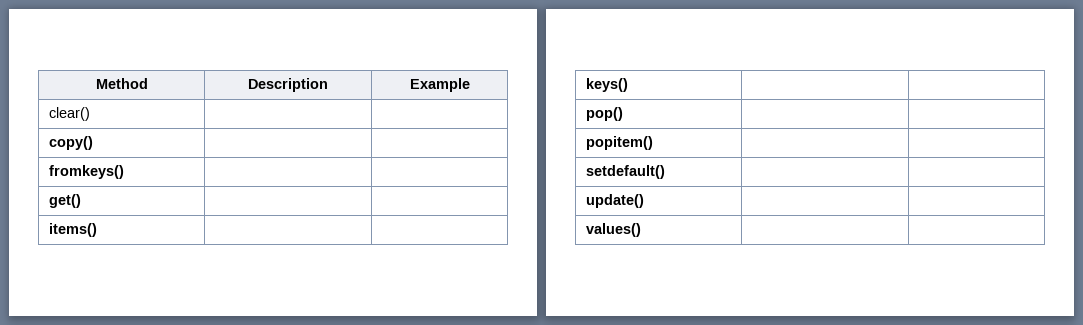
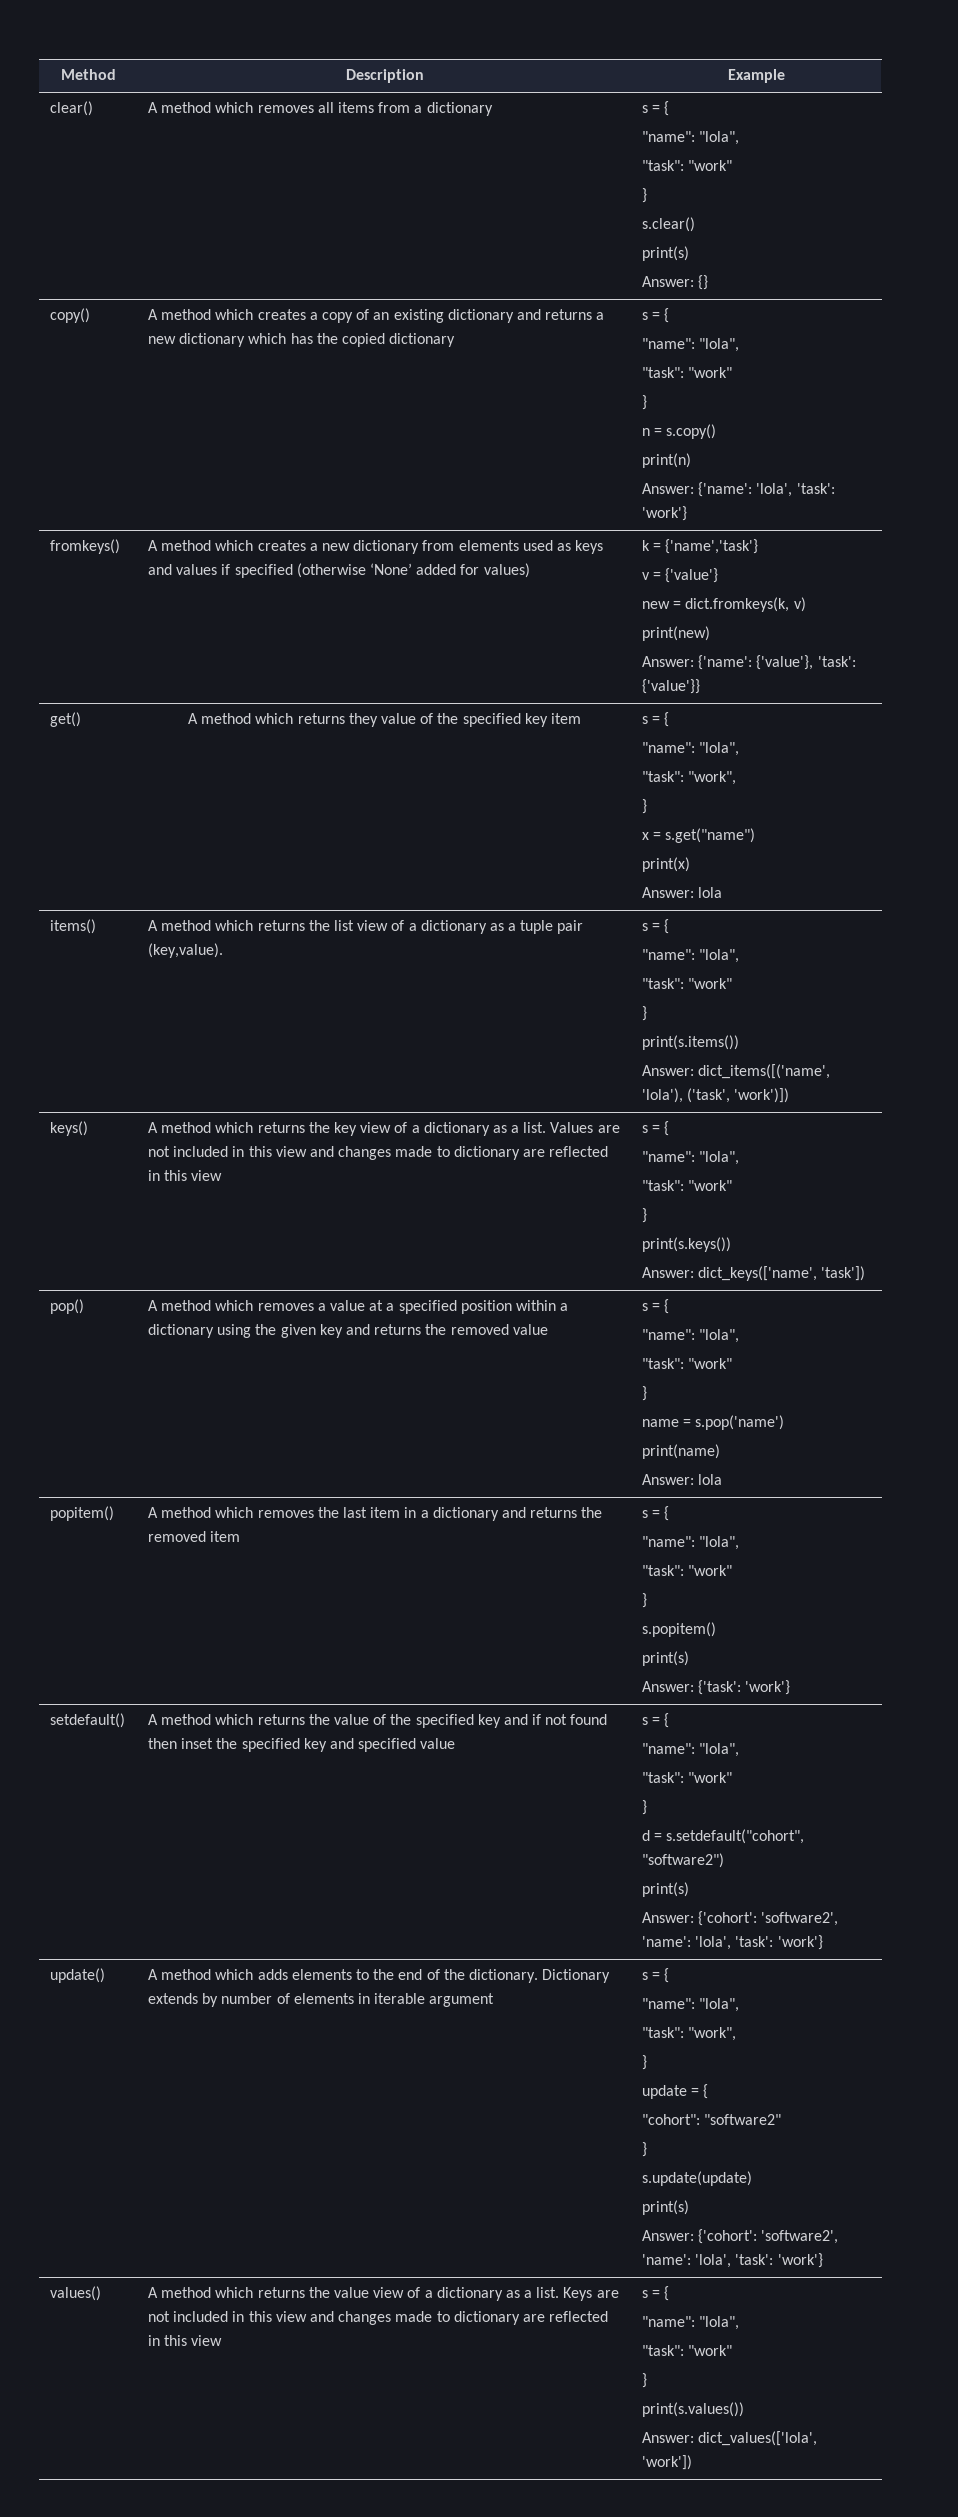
[49,136,94,150] [49,165,125,179] [49,194,82,208] [49,223,98,237] [586,78,629,92] [586,107,624,121] [586,136,654,150] [586,165,666,179] [586,194,645,208] [586,223,642,237] | // copy() | | // fromkeys() | | // get() | | // items() | | // keys() | | // pop() | | // popitem() | | // setdefault() | | // update() | | // values() | | -> [148,102,493,116] [642,101,670,116] [642,131,740,145] [642,160,733,171] [642,188,648,203] [642,217,696,232] [642,246,690,261] [642,275,709,290] [50,308,91,323] [148,309,605,323] [148,333,456,347] [642,308,670,323] [642,338,740,352] [642,367,733,378] [642,395,648,410] [642,424,717,439] [642,453,692,468] [642,482,835,497] [642,506,688,521] [50,539,121,554] [148,540,604,554] [148,563,530,578] [642,539,759,554] [642,568,719,583] [642,597,806,612] [642,626,711,641] [642,655,856,670] [642,679,701,694] [50,712,82,727] [188,713,581,727] [642,712,670,727] [642,742,740,756] [642,771,737,785] [642,799,648,814] [642,828,756,843] [642,857,691,872] [642,887,723,898] [50,919,97,934] [148,920,584,934] [148,943,224,958] [642,919,670,934] [642,949,740,963] [642,978,733,989] [642,1006,648,1021] [642,1035,740,1050] [642,1064,831,1079] [642,1088,790,1103] [50,1121,89,1136] [148,1122,620,1136] [148,1146,609,1160] [148,1170,223,1181] [642,1121,670,1136] [642,1151,740,1165] [642,1180,733,1191] [642,1208,648,1223] [642,1237,732,1252] [642,1266,866,1281] [50,1299,85,1314] [148,1300,569,1314] [148,1324,548,1338] [642,1299,670,1314] [642,1329,740,1343] [642,1358,733,1369] [642,1386,648,1401] [642,1415,785,1430] [642,1444,721,1459] [642,1474,723,1485] [50,1506,115,1521] [148,1507,603,1521] [148,1531,241,1542] [642,1506,670,1521] [642,1536,740,1550] [642,1565,733,1576] [642,1593,648,1608] [642,1622,717,1637] [642,1651,690,1666] [642,1680,791,1695] [50,1713,126,1728] [148,1714,608,1728] [148,1738,456,1752] [642,1713,670,1728] [642,1743,740,1757] [642,1772,733,1783] [642,1800,648,1815] [642,1829,805,1844] [642,1853,725,1868] [642,1882,690,1897] [642,1911,839,1926] [642,1935,823,1950] [50,1968,106,1983] [148,1969,611,1983] [148,1993,495,2007] [642,1968,670,1983] [642,1998,740,2012] [642,2027,737,2041] [642,2055,648,2070] [642,2084,709,2099] [642,2114,782,2125] [642,2142,648,2157] [642,2171,753,2186] [642,2200,690,2215] [642,2229,839,2244] [642,2253,823,2268] [50,2286,102,2301] [148,2287,619,2301] [148,2311,609,2325] [148,2335,223,2346] [642,2286,670,2301] [642,2316,740,2330] [642,2345,733,2356] [642,2373,648,2388] [642,2402,745,2417] [642,2431,818,2446] [642,2455,693,2470] A method which removes all items from a dictionary | s = { // "name": "lola", // "task": "work" // } // s.clear() // print(s) // Answer: {} // copy() | A method which creates a copy of an existing dictionary and returns a new dictionary which has the copied dictionary | s = { // "name": "lola", // "task": "work" // } // n = s.copy() // print(n) // Answer: {'name': 'lola', 'task': 'work'} // fromkeys() | A method which creates a new dictionary from elements used as keys and values if specified (otherwise ‘None’ added for values) | k = {'name','task'} // v = {'value'} // new = dict.fromkeys(k, v) // print(new) // Answer: {'name': {'value'}, 'task': {'value'}} // get() | A method which returns they value of the specified key item | s = { // "name": "lola", // "task": "work", // } // x = s.get("name") // print(x) // Answer: lola // items() | A method which returns the list view of a dictionary as a tuple pair (key,value). | s = { // "name": "lola", // "task": "work" // } // print(s.items()) // Answer: dict_items([('name', 'lola'), ('task', 'work')]) // keys() | A method which returns the key view of a dictionary as a list. Values are not included in this view and changes made to dictionary are reflected in this view | s = { // "name": "lola", // "task": "work" // } // print(s.keys()) // Answer: dict_keys(['name', 'task']) // pop() | A method which removes a value at a specified position within a dictionary using the given key and returns the removed value | s = { // "name": "lola", // "task": "work" // } // name = s.pop('name') // print(name) // Answer: lola // popitem() | A method which removes the last item in a dictionary and returns the removed item | s = { // "name": "lola", // "task": "work" // } // s.popitem() // print(s) // Answer: {'task': 'work'} // setdefault() | A method which returns the value of the specified key and if not found then inset the specified key and specified value | s = { // "name": "lola", // "task": "work" // } // d = s.setdefault("cohort", "software2") // print(s) // Answer: {'cohort': 'software2', 'name': 'lola', 'task': 'work'} // update() | A method which adds elements to the end of the dictionary. Dictionary extends by number of elements in iterable argument | s = { // "name": "lola", // "task": "work", // } // update = { // "cohort": "software2" // } // s.update(update) // print(s) // Answer: {'cohort': 'software2', 'name': 'lola', 'task': 'work'} // values() | A method which returns the value view of a dictionary as a list. Keys are not included in this view and changes made to dictionary are reflected in this view | s = { // "name": "lola", // "task": "work" // } // print(s.values()) // Answer: dict_values(['lola', 'work'])

